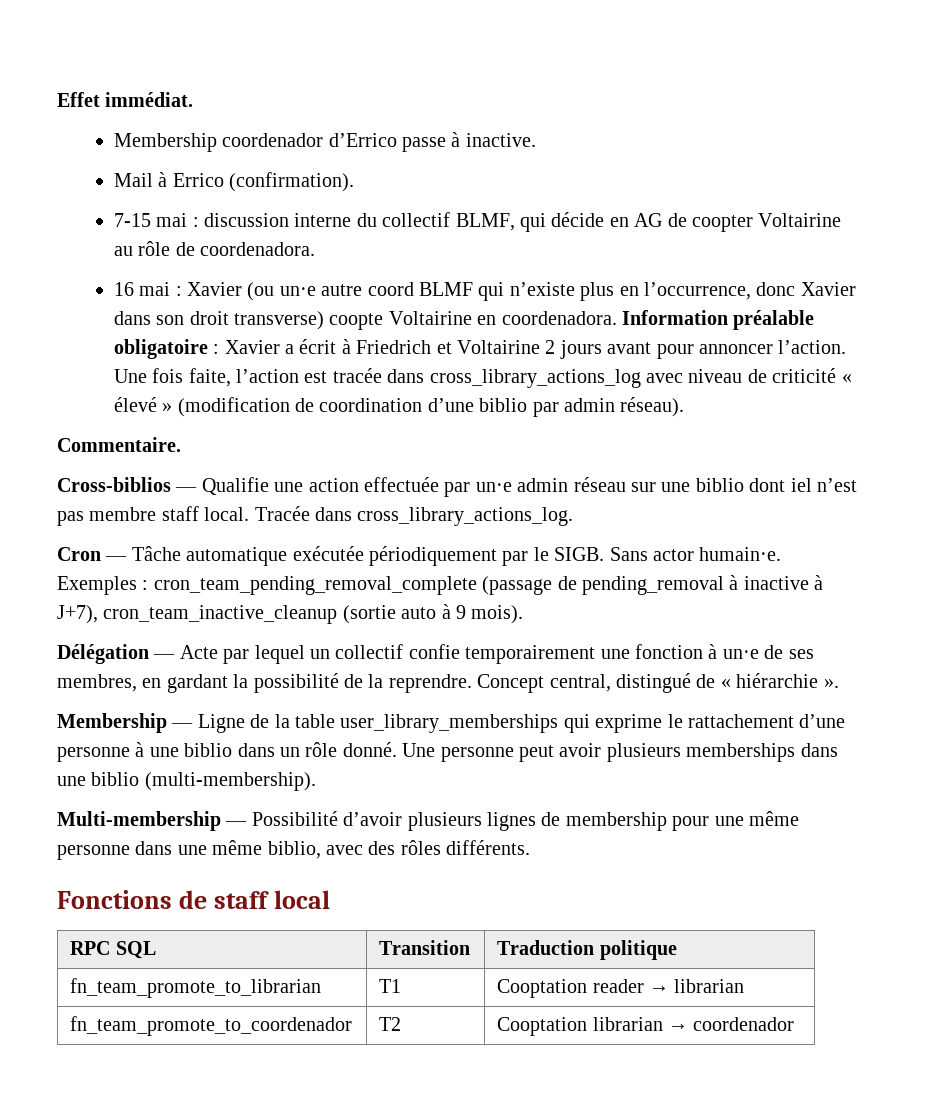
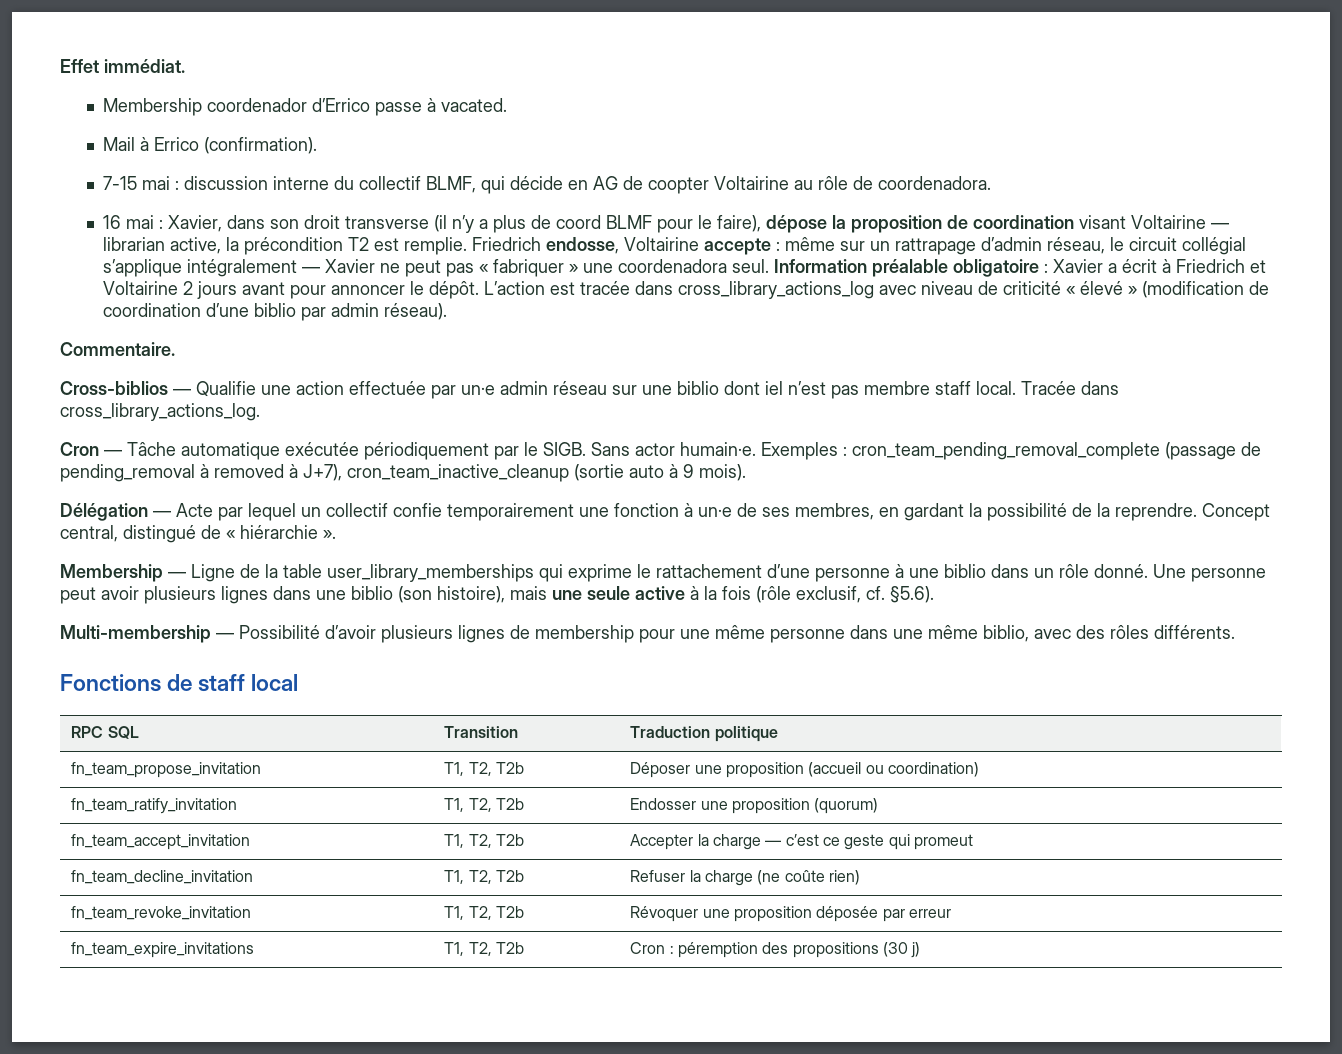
[465,133,536,147] inactive. -> [440,98,507,112] vacated.
[186,282,856,301] [113,311,617,330] Xavier (ou un·e autre coord BLMF qui n’existe plus en l’occurrence, donc Xavier dans son droit transverse) coopte Voltairine en coordenadora. -> [167,215,1229,233] [102,237,1246,255] [102,259,769,277] Xavier, dans son droit transverse (il n’y a plus de coord BLMF pour le faire), dépose la proposition de coordination visant Voltairine — librarian active, la précondition T2 est remplie. Friedrich endosse, Voltairine accepte : même sur un rattrapage d’admin réseau, le circuit collégial s’applique intégralement — Xavier ne peut pas « fabriquer » une coordenadora seul.
[778,340,847,354] [113,368,299,387] l’action. Une fois faite, l’action -> [409,281,545,299] le dépôt. L’action
[743,576,809,590] inactive -> [214,464,284,478] removed
[686,743,796,762] memberships -> [221,586,268,604] lignes
[144,772,316,791] (multi-membership). -> [398,586,934,603] (son histoire), mais une seule active à la fois (rôle exclusif, cf. §5.6).
[70,978,322,998] [379,979,402,993] [497,979,745,998] [70,1016,353,1036] [379,1017,402,1031] [497,1017,795,1036] fn_team_promote_to_librarian | T1 | Cooptation reader → librarian // fn_team_promote_to_coordenador | T2 | Cooptation librarian → coordenador -> [71,762,262,778] [444,762,525,776] [630,762,980,778] [71,798,238,814] [444,798,525,812] [630,798,879,814] [71,834,251,850] [444,834,525,848] [630,834,974,850] [71,870,254,884] [444,870,525,884] [630,870,861,886] [71,906,252,920] [444,906,525,920] [630,906,952,922] [71,942,255,958] [444,942,525,956] [630,942,921,958] fn_team_propose_invitation | T1, T2, T2b | Déposer une proposition (accueil ou coordination) // fn_team_ratify_invitation | T1, T2, T2b | Endosser une proposition (quorum) // fn_team_accept_invitation | T1, T2, T2b | Accepter la charge — c’est ce geste qui promeut // fn_team_decline_invitation | T1, T2, T2b | Refuser la charge (ne coûte rien) // fn_team_revoke_invitation | T1, T2, T2b | Révoquer une proposition déposée par erreur // fn_team_expire_invitations | T1, T2, T2b | Cron : péremption des propositions (30 j)

